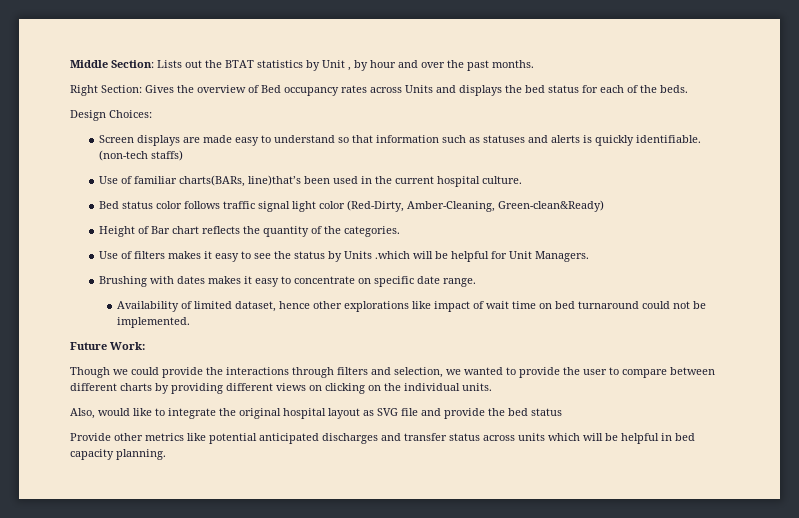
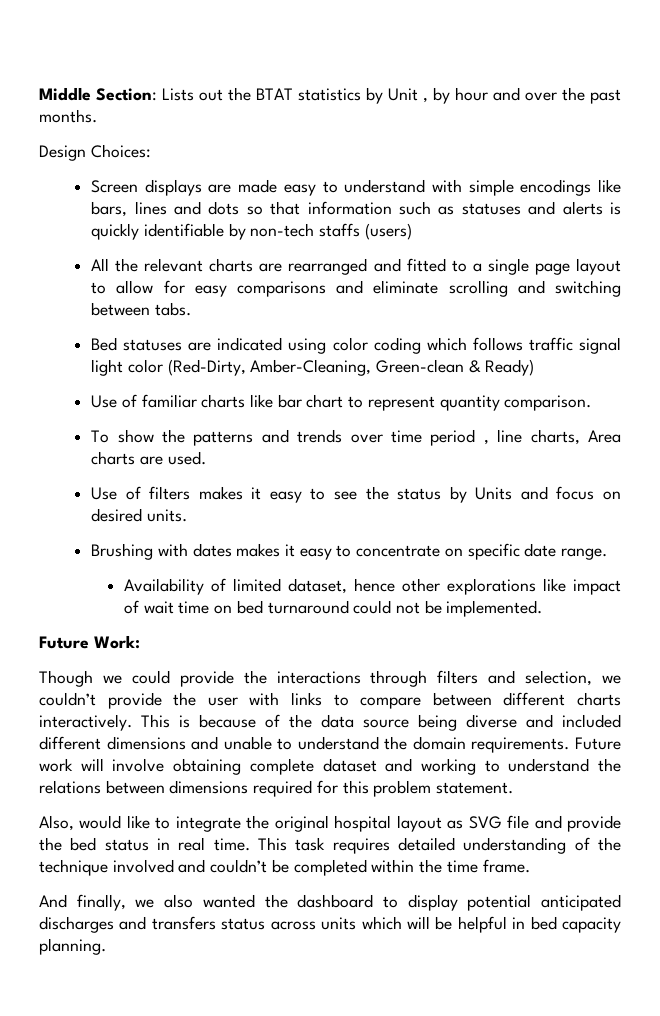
[70,85,688,96] // Right Section: Gives the overview of Bed occupancy rates across Units and displays the bed status for each of the beds. -> (97, 116) none
(336, 139) none -> [431,179,622,196] [91,201,240,217] with simple encodings like bars, lines and dots
[636,135,702,143] [99,150,184,161] [99,175,523,187] [99,201,183,209] identifiable. (non-tech staffs) // Use of familiar charts(BARs, line)that’s been used in the current hospital culture. // Bed status color -> [143,223,412,240] [91,258,621,275] [91,280,621,297] [91,302,191,316] [91,337,467,354] identifiable by non-tech staffs (users) // All the relevant charts are rearranged and fitted to a single page layout to allow for easy comparisons and eliminate scrolling and switching between tabs. // Bed statuses are indicated using color coding which
[498,200,605,212] [99,226,401,237] Green-clean&Ready) // Height of Bar chart reflects the quantity of the categories. -> [376,359,535,376] [91,394,592,411] [91,429,622,446] [91,451,206,465] Green-clean & Ready) // Use of familiar charts like bar chart to represent quantity comparison. // To show the patterns and trends over time period , line charts, Area charts are used.
[375,251,590,262] .which will be helpful for Unit Managers. -> [520,486,621,500] [91,508,187,522] and focus on desired units.
[464,367,516,375] wanted to -> [39,692,96,706] couldn’t
(607, 372) none -> [249,692,322,706] with links
[155,383,492,394] by providing different views on clicking on the individual units. -> [39,714,621,731] [39,736,621,753] [39,758,621,775] [39,780,514,797] interactively. This is because of the data source being diverse and included different dimensions and unable to understand the domain requirements. Future work will involve obtaining complete dataset and working to understand the relations between dimensions required for this problem statement.
[70,433,206,441] // Provide other metrics like -> [157,837,621,854] [39,859,530,876] [39,894,458,911] in real time. This task requires detailed understanding of the technique involved and couldn’t be completed within the time frame. // And finally, we also wanted the dashboard to display
[404,433,447,441] transfer -> [151,916,216,930] transfers

